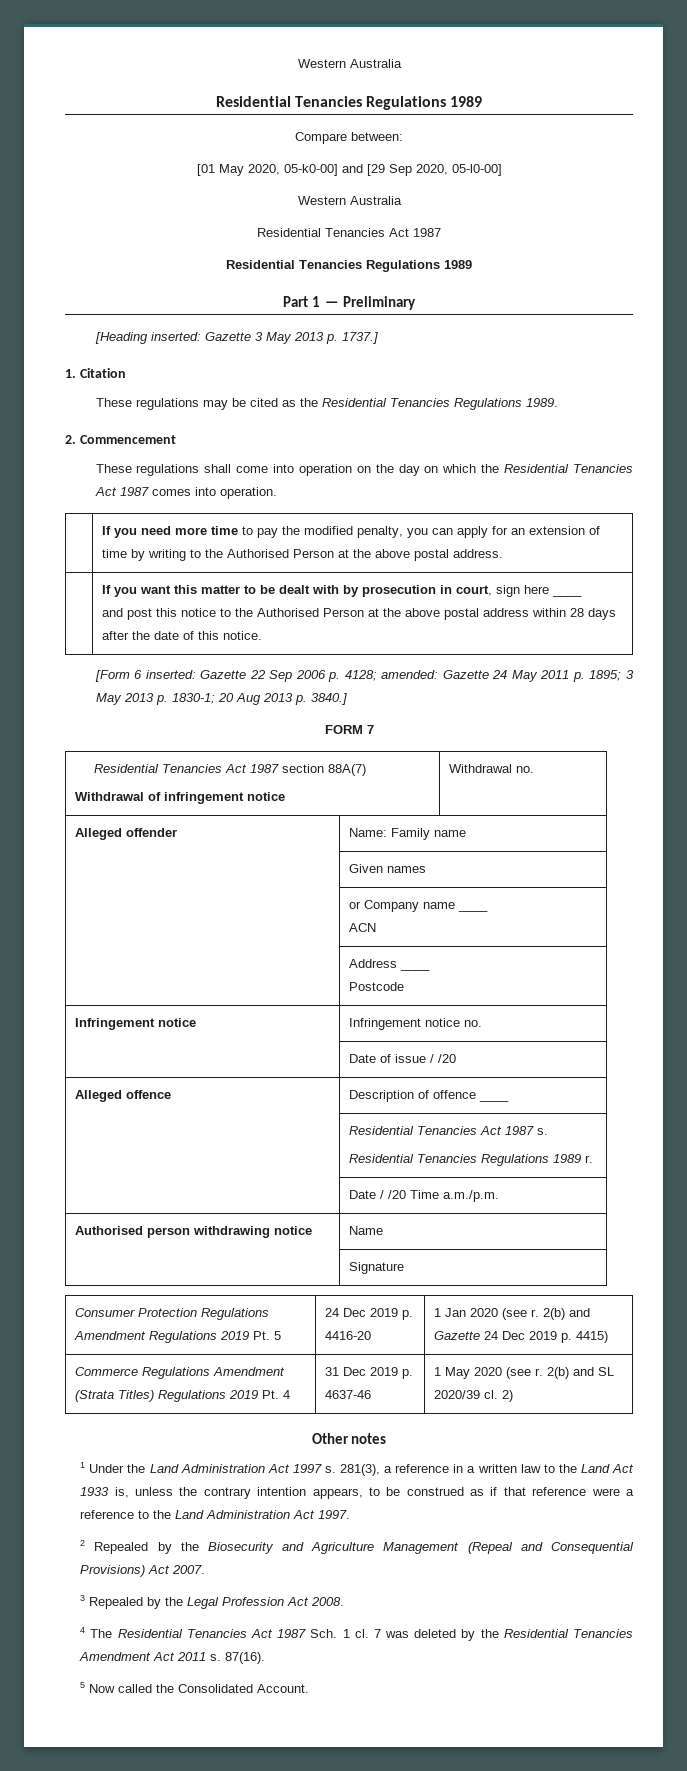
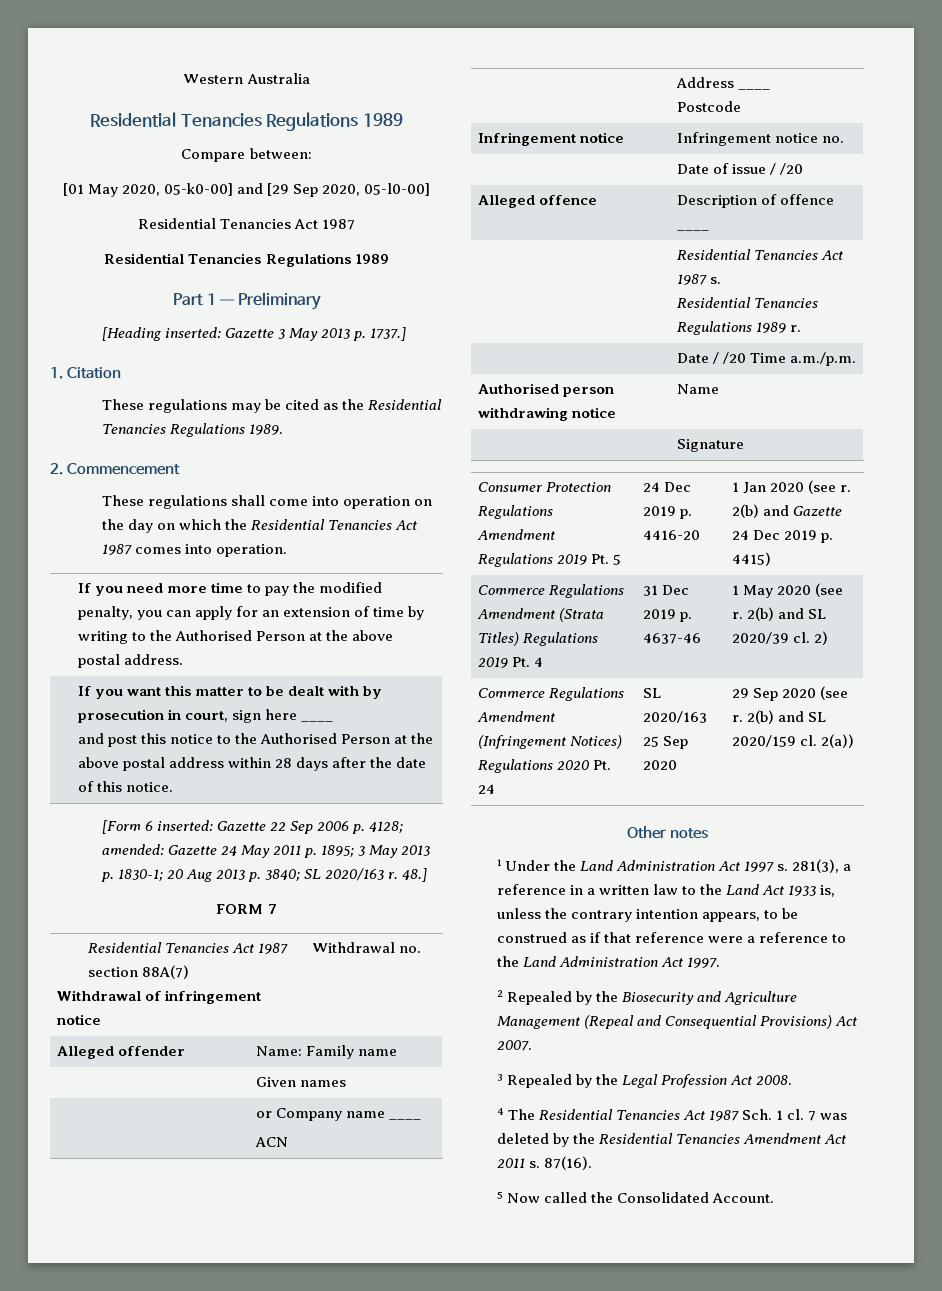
[297,196,402,205] // Western Australia -> (431, 189) none
[310,693,347,705] 3840.] -> [265,868,428,882] 3840; SL 2020/163 r. 48.]
(514, 1396) none -> [477,687,624,701] [476,711,555,722] [477,735,622,749] [477,759,612,773] [477,784,495,794] [642,688,661,698] [642,711,707,723] [642,736,688,749] [642,760,677,770] [731,686,849,701] [731,710,827,724] [731,734,855,748] // Commerce Regulations Amendment (Infringement Notices) Regulations 2020 Pt. 24 | SL 2020/163 25 Sep 2020 | 29 Sep 2020 (see r. 2(b) and SL 2020/159 cl. 2(a))

